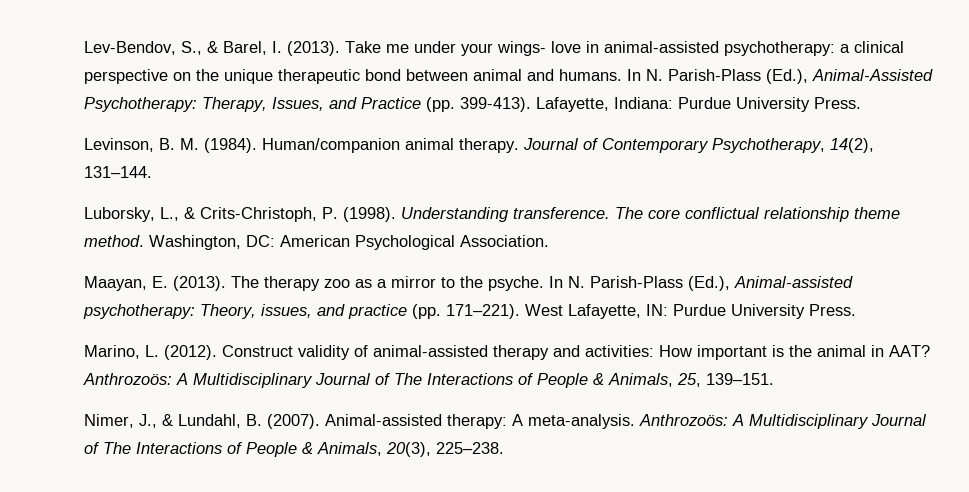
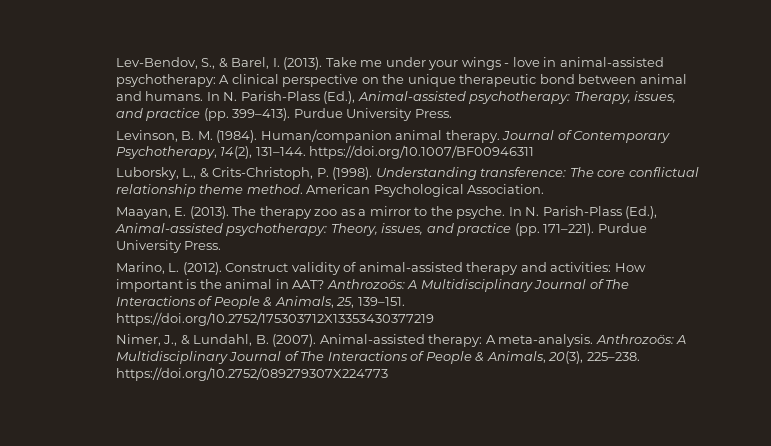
[497,41,547,56] wings- -> [461,57,510,70] wings -
[840,44,851,53] a -> [219,75,230,84] A
[812,69,934,81] [84,97,674,112] Animal-Assisted Psychotherapy: Therapy, Issues, and Practice (pp. 399-413). Lafayette, Indiana: -> [357,91,677,104] [115,108,291,121] Animal-assisted psychotherapy: Therapy, issues, and practice (pp. 399–413).
(153, 172) none -> [309,145,535,159] https://doi.org/10.1007/BF00946311
[513,207,611,219] transference. -> [480,167,567,177] transference:
[149,235,276,250] Washington, DC: -> (303, 189) none
[525,304,669,319] West Lafayette, IN: -> (595, 229) none
(775, 379) none -> [115,312,434,326] https://doi.org/10.2752/175303712X13353430377219
(505, 448) none -> [115,367,388,381] https://doi.org/10.2752/089279307X224773

